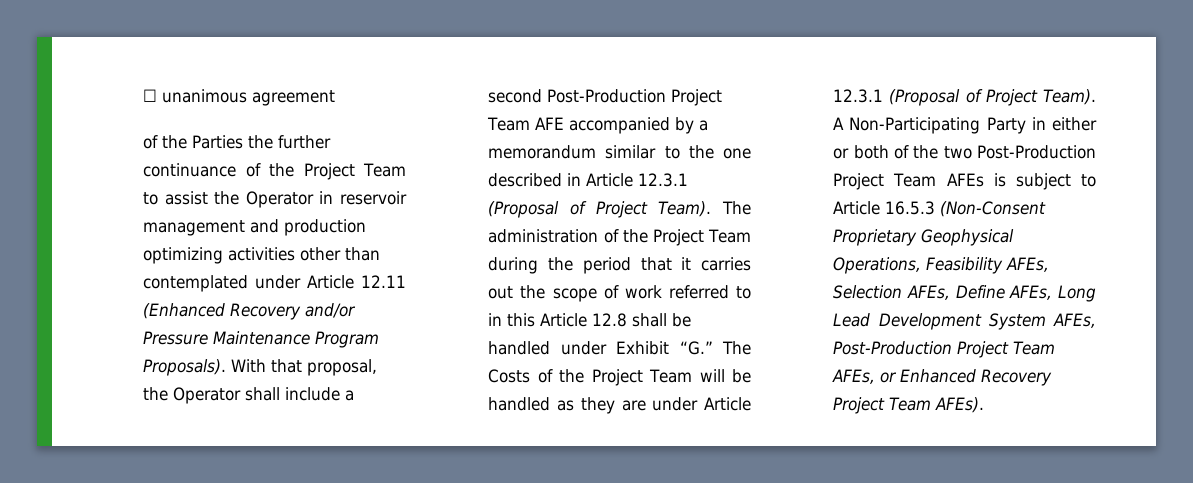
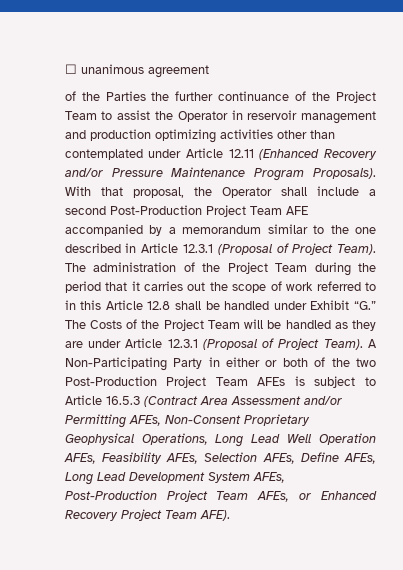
[940,201,1047,217] [833,229,1015,246] [833,257,922,274] (Non-Consent Proprietary Geophysical Operations, -> [143,396,342,407] [64,414,310,428] [64,433,376,447] [63,453,96,464] (Contract Area Assessment and/or Permitting AFEs, Non-Consent Proprietary Geophysical Operations, Long Lead Well Operation AFEs,
[935,397,985,413] AFEs). -> [199,510,230,521] AFE).

